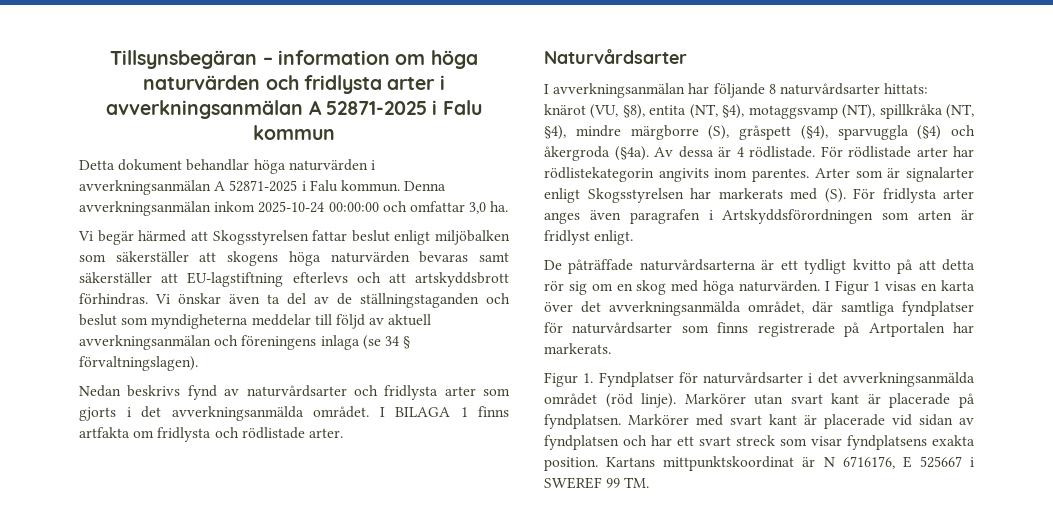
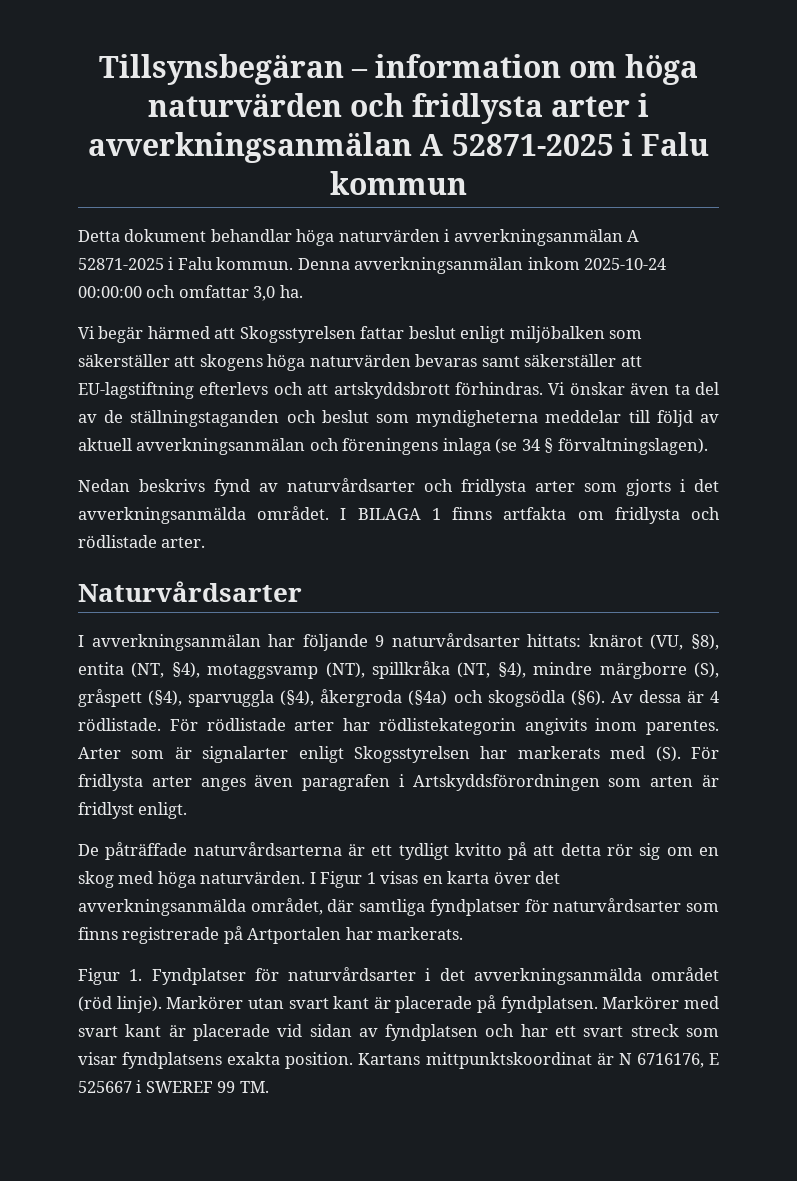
[768,84,776,94] 8 -> [375,635,385,647] 9
[917,125,975,140] [544,146,649,161] (§4) och åkergroda (§4a). -> [280,689,605,707] (§4), åkergroda (§4a) och skogsödla (§6).

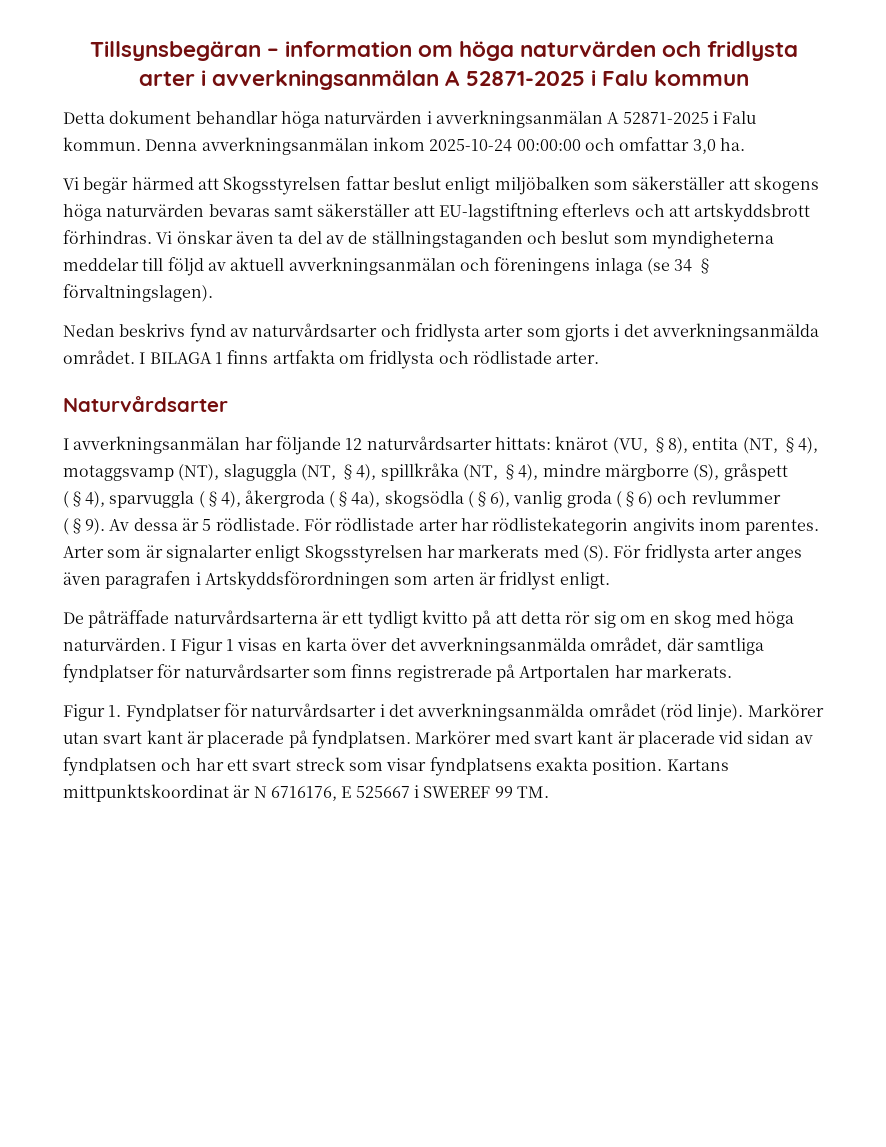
[375,635,385,647] 9 -> [345,438,363,450] 12
(365, 670) none -> [223,464,377,481] slaguggla (NT, §4),
[408,690,605,707] (§4a) och skogsödla (§6). -> [329,490,781,508] [63,518,105,535] (§4a), skogsödla (§6), vanlig groda (§6) och revlummer (§9).
[710,691,720,703] 4 -> [202,519,212,531] 5

